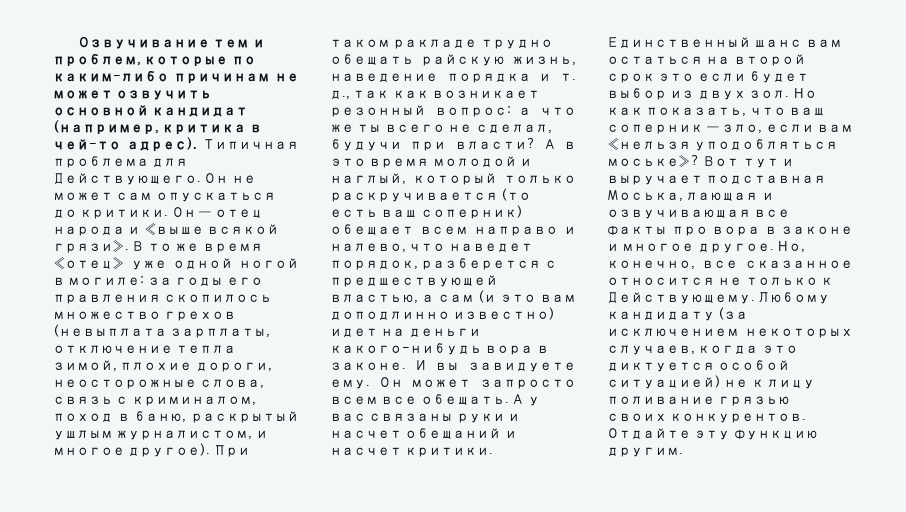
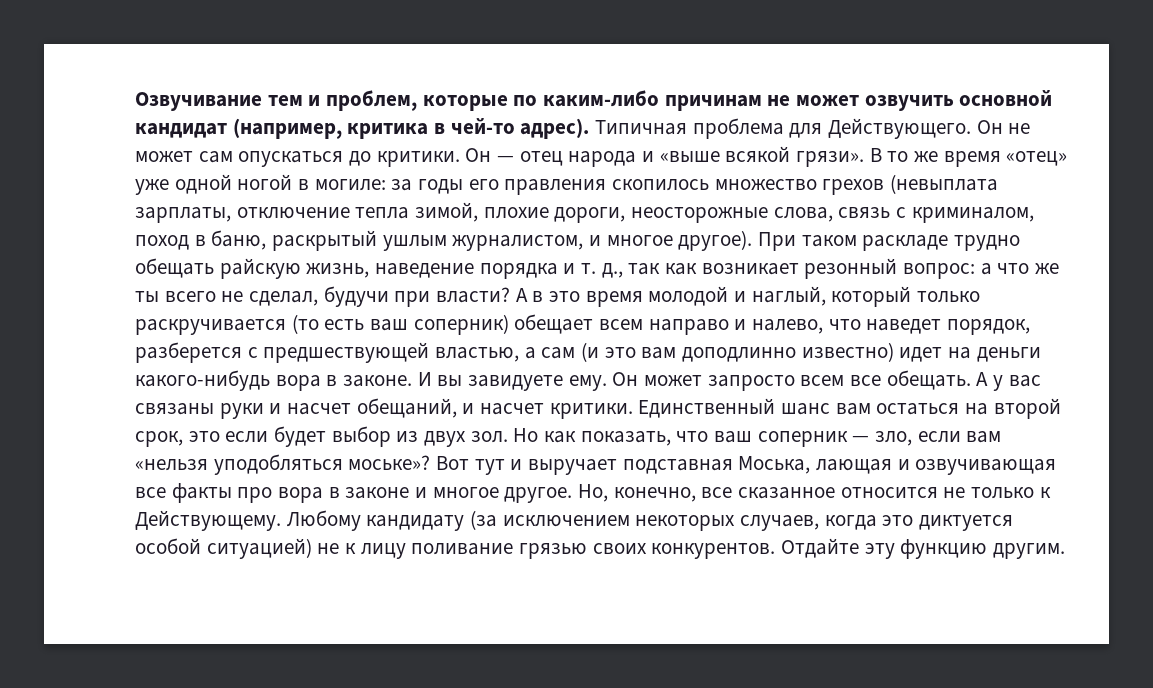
[393,39,478,49] ракладе -> [862,235,949,251] раскладе
[405,428,502,439] обещаний -> [356,398,457,418] обещаний,
[607,73,655,83] срок -> [135,431,183,447] срок,

